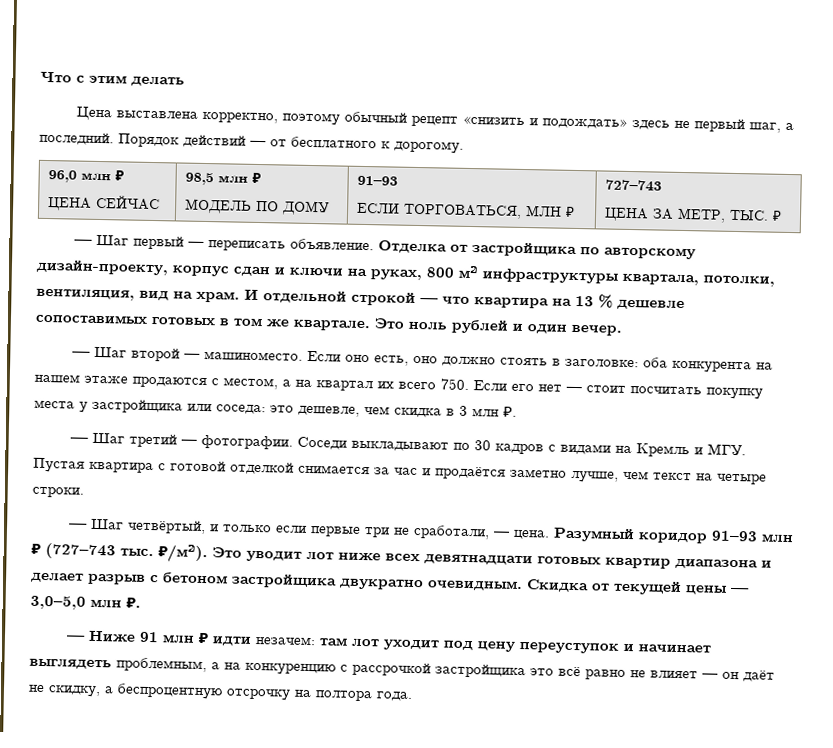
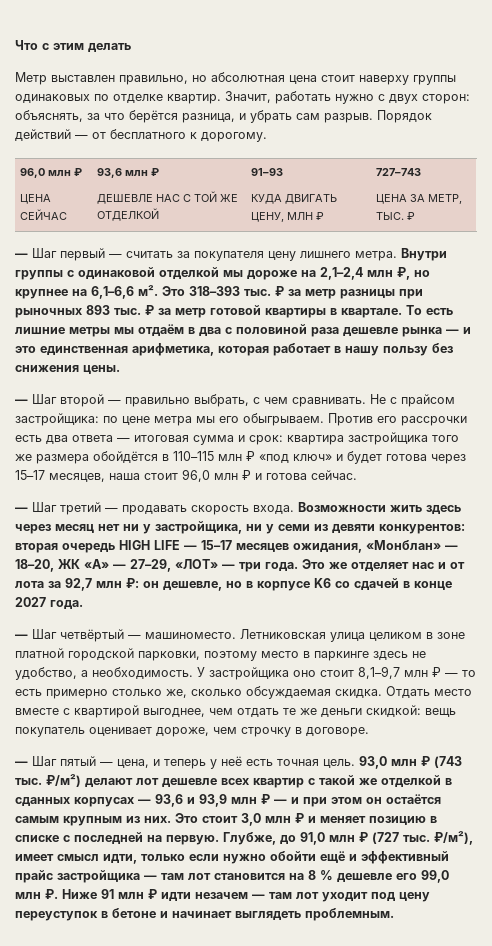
[76,106,795,133] [39,131,114,146] Цена выставлена корректно, поэтому обычный рецепт «снизить и подождать» здесь не первый шаг, а последний. -> [15,72,456,85] [15,91,470,104] [15,110,373,123] Метр выставлен правильно, но абсолютная цена стоит наверху группы одинаковых по отделке квартир. Значит, работать нужно с двух сторон: объяснять, за что берётся разница, и убрать сам разрыв.
[185,172,262,186] [185,198,331,216] [357,175,399,186] [357,202,523,219] 98,5 млн ₽ // МОДЕЛЬ ПО ДОМУ | 91–93 // ЕСЛИ ТОРГОВАТЬСЯ, -> [97,168,160,178] [97,191,239,204] [97,208,160,221] [251,168,284,176] [251,194,338,204] [251,212,285,222] 93,6 млн ₽ // ДЕШЕВЛЕ НАС С ТОЙ ЖЕ ОТДЕЛКОЙ | 91–93 // КУДА ДВИГАТЬ ЦЕНУ,
[208,238,697,260] [36,259,775,287] [36,288,685,311] [35,313,622,336] [72,346,774,374] [34,373,763,400] [34,398,517,418] [70,432,747,458] [33,457,767,485] [32,486,84,498] [69,518,795,544] [31,543,772,570] [31,572,750,596] [30,595,141,610] [66,635,87,641] переписать объявление. Отделка от застройщика по авторскому дизайн-проекту, корпус сдан и ключи на руках, 800 м² инфраструктуры квартала, потолки, вентиляция, вид на храм. И отдельной строкой — что квартира на 13 % дешевле сопоставимых готовых в том же квартале. Это ноль рублей и один вечер. // — Шаг второй — машиноместо. Если оно есть, оно должно стоять в заголовке: оба конкурента на нашем этаже продаются с местом, а на квартал их всего 750. Если его нет — стоит посчитать покупку места у застройщика или соседа: это дешевле, чем скидка в 3 млн ₽. // — Шаг третий — фотографии. Соседи выкладывают по 30 кадров с видами на Кремль и МГУ. Пустая квартира с готовой отделкой снимается за час и продаётся заметно лучше, чем текст на четыре строки. // — Шаг четвёртый, и только если первые три не сработали, — цена. Разумный коридор 91–93 млн ₽ (727–743 тыс. ₽/м²). Это уводит лот ниже всех девятнадцати готовых квартир диапазона и делает разрыв с бетоном застройщика двукратно очевидным. Скидка от текущей цены — 3,0–5,0 млн ₽. // — -> [126,248,447,261] [15,267,430,280] [15,285,423,299] [15,305,453,318] [15,324,471,337] [15,343,454,356] [15,365,120,374] [15,394,455,407] [15,413,467,426] [15,432,459,445] [15,451,466,464] [15,469,357,482] [15,502,461,515] [15,521,465,534] [15,540,458,553] [15,559,465,572] [15,578,452,591] [15,597,83,609] [15,629,465,642] [15,648,426,661] [15,666,476,680] [15,686,472,699] [15,705,456,718] [15,727,369,737] [15,756,462,769] [15,774,452,788] [15,794,441,807] [15,813,437,826] [15,831,473,845] [15,851,449,864] [15,870,449,883] [15,889,58,899] считать за покупателя цену лишнего метра. Внутри группы с одинаковой отделкой мы дороже на 2,1–2,4 млн ₽, но крупнее на 6,1–6,6 м². Это 318–393 тыс. ₽ за метр разницы при рыночных 893 тыс. ₽ за метр готовой квартиры в квартале. То есть лишние метры мы отдаём в два с половиной раза дешевле рынка — и это единственная арифметика, которая работает в нашу пользу без снижения цены. // — Шаг второй — правильно выбрать, с чем сравнивать. Не с прайсом застройщика: по цене метра мы его обыгрываем. Против его рассрочки есть два ответа — итоговая сумма и срок: квартира застройщика того же размера обойдётся в 110–115 млн ₽ «под ключ» и будет готова через 15–17 месяцев, наша стоит 96,0 млн ₽ и готова сейчас. // — Шаг третий — продавать скорость входа. Возможности жить здесь через месяц нет ни у застройщика, ни у семи из девяти конкурентов: вторая очередь HIGH LIFE — 15–17 месяцев ожидания, «Монблан» — 18–20, ЖК «А» — 27–29, «ЛОТ» — три года. Это же отделяет нас и от лота за 92,7 млн ₽: он дешевле, но в корпусе K6 со сдачей в конце 2027 года. // — Шаг четвёртый — машиноместо. Летниковская улица целиком в зоне платной городской парковки, поэтому место в паркинге здесь не удобство, а необходимость. У застройщика оно стоит 8,1–9,7 млн ₽ — то есть примерно столько же, сколько обсуждаемая скидка. Отдать место вместе с квартирой выгоднее, чем отдать те же деньги скидкой: вещь покупатель оценивает дороже, чем строчку в договоре. // — Шаг пятый — цена, и теперь у неё есть точная цель. 93,0 млн ₽ (743 тыс. ₽/м²) делают лот дешевле всех квартир с такой же отделкой в сданных корпусах — 93,6 и 93,9 млн ₽ — и при этом он остаётся самым крупным из них. Это стоит 3,0 млн ₽ и меняет позицию в списке с последней на первую. Глубже, до 91,0 млн ₽ (727 тыс. ₽/м²), имеет смысл идти, только если нужно обойти ещё и эффективный прайс застройщика — там лот становится на 8 % дешевле его 99,0 млн ₽.
[255,636,317,646] незачем: -> [195,892,265,899] незачем —
(620, 647) none -> [101,908,156,918] в бетоне
[116,657,775,682] [28,683,413,702] проблемным, а на конкуренцию с рассрочкой застройщика это всё равно не влияет — он даёт не скидку, а беспроцентную отсрочку на полтора года. -> [305,908,394,921] проблемным.

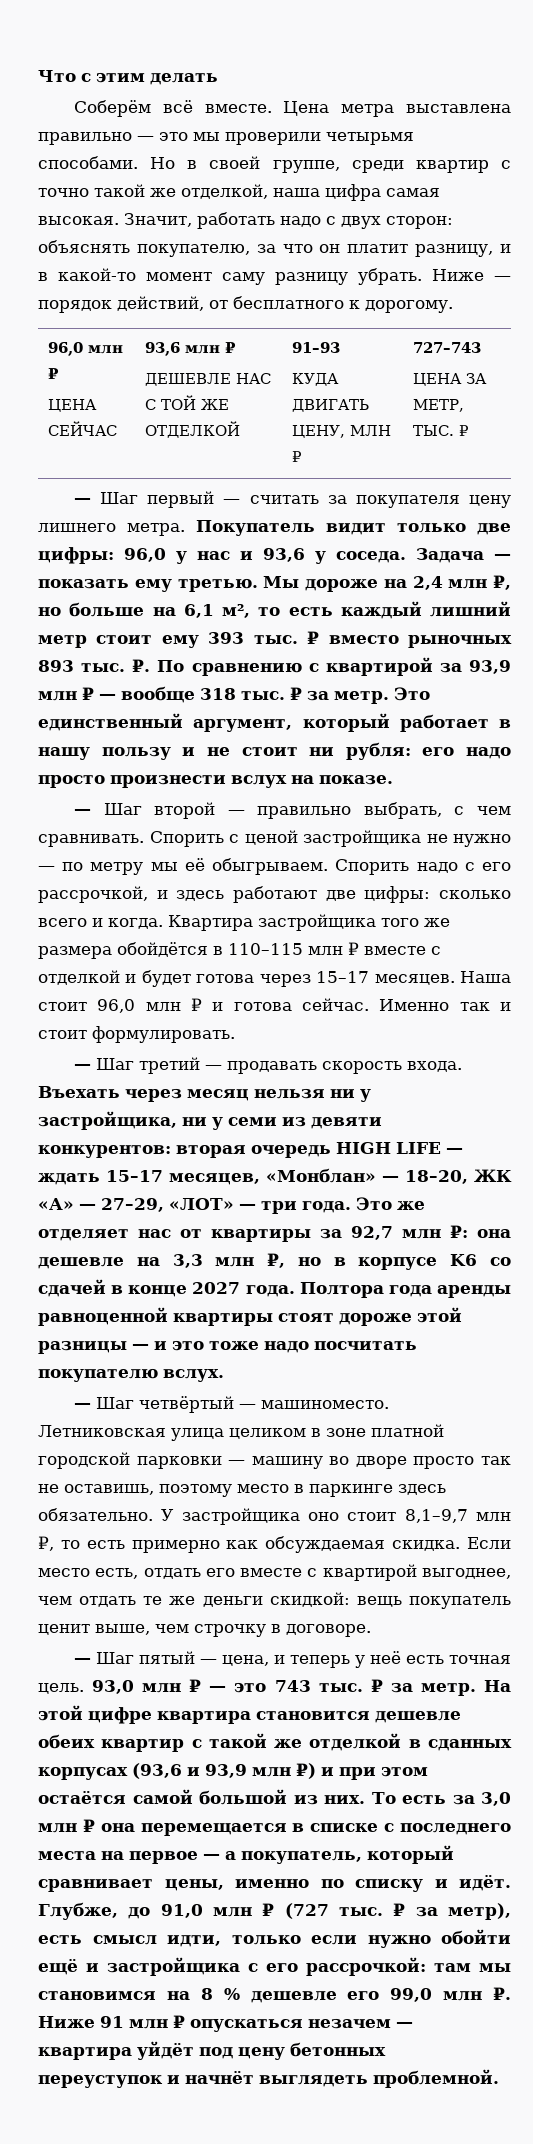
[15,72,456,85] [15,94,221,104] Метр выставлен правильно, но абсолютная цена стоит наверху группы одинаковых по отделке квартир. -> [73,100,512,117] [38,132,414,145] [38,156,512,173] [38,184,440,201] [38,216,119,225] Соберём всё вместе. Цена метра выставлена правильно — это мы проверили четырьмя способами. Но в своей группе, среди квартир с точно такой же отделкой, наша цифра самая высокая.
[335,94,374,104] нужно -> [280,216,321,227] надо
[15,110,432,123] [15,129,88,141] объяснять, за что берётся разница, и убрать сам разрыв. Порядок действий — -> [38,240,511,257] [38,268,511,285] [38,296,204,313] объяснять покупателю, за что он платит разницу, и в какой-то момент саму разницу убрать. Ниже — порядок действий,
[401,248,447,261] [15,267,243,280] Внутри группы с одинаковой отделкой мы -> [196,520,511,536] [38,547,511,564] [38,576,300,592] Покупатель видит только две цифры: 96,0 у нас и 93,6 у соседа. Задача — показать ему третью. Мы
[320,267,430,280] [15,285,423,299] [15,305,453,318] [15,324,471,337] [15,343,454,356] [15,365,120,374] 2,1–2,4 млн ₽, но крупнее на 6,1–6,6 м². Это 318–393 тыс. ₽ за метр разницы при рыночных 893 тыс. ₽ за метр готовой квартиры в квартале. То есть лишние метры мы отдаём в два с половиной раза дешевле рынка — и это единственная арифметика, которая работает в нашу пользу без снижения цены. -> [412,575,511,590] [38,601,511,619] [38,631,512,648] [38,657,511,676] [38,686,430,704] [38,713,511,732] [38,742,511,760] [38,774,393,788] 2,4 млн ₽, но больше на 6,1 м², то есть каждый лишний метр стоит ему 393 тыс. ₽ вместо рыночных 893 тыс. ₽. По сравнению с квартирой за 93,9 млн ₽ — вообще 318 тыс. ₽ за метр. Это единственный аргумент, который работает в нашу пользу и не стоит ни рубля: его надо просто произнести вслух на показе.
[370,394,455,407] [15,413,467,426] [15,435,344,445] Не с прайсом застройщика: по цене метра мы его обыгрываем. Против его рассрочки есть два ответа — итоговая сумма и срок: квартира -> [149,830,511,847] [38,858,512,875] [38,886,512,903] [38,915,253,931] Спорить с ценой застройщика не нужно — по метру мы её обыгрываем. Спорить надо с его рассрочкой, и здесь работают две цифры: сколько всего и когда. Квартира
[259,454,332,463] «под ключ» -> [364,946,441,955] [38,970,120,985] вместе с отделкой
[49,473,140,482] месяцев, наша -> [374,971,511,985] месяцев. Наша
(357, 475) none -> [379,999,511,1011] [38,1026,235,1043] Именно так и стоит формулировать.
[298,502,461,514] Возможности жить здесь -> [38,1086,120,1098] Въехать
[98,524,120,531] нет -> [254,1088,325,1099] нельзя
[201,540,362,553] 15–17 месяцев ожидания, -> [38,1170,260,1185] ждать 15–17 месяцев,
[438,562,465,569] [15,581,44,588] и от лота -> [180,1229,311,1242] от квартиры
[143,581,222,591] он дешевле, -> [477,1229,511,1238] [38,1253,286,1269] она дешевле на 3,3 млн ₽,
(83, 604) none -> [299,1282,512,1298] [38,1307,462,1326] [38,1340,417,1354] [38,1368,224,1382] Полтора года аренды равноценной квартиры стоят дороже этой разницы — и это тоже надо посчитать покупателю вслух.
[138,651,200,661] парковки, -> [136,1456,511,1469] [38,1484,154,1495] парковки — машину во дворе просто так не оставишь,
[412,651,426,658] [15,667,193,680] не удобство, а необходимость. -> [38,1508,153,1521] обязательно.
[432,667,458,677] ₽ — -> [38,1536,54,1551] ₽,
[112,686,472,699] столько же, сколько обсуждаемая скидка. Отдать место -> [226,1536,511,1553] [38,1568,235,1579] как обсуждаемая скидка. Если место есть, отдать его
[89,727,209,737] оценивает дороже, -> [38,1624,150,1635] ценит выше,
[434,756,462,768] [15,774,249,787] (743 тыс. ₽/м²) делают лот дешевле всех -> [209,1679,511,1696] [38,1705,461,1724] [38,1734,95,1749] — это 743 тыс. ₽ за метр. На этой цифре квартира становится дешевле обеих
[138,794,183,807] — 93,6 -> [132,1763,182,1779] (93,6
[261,794,287,804] ₽ — -> [296,1763,316,1779] ₽)
[366,794,441,804] [15,813,437,826] [15,832,219,845] он остаётся самым крупным из них. Это стоит 3,0 млн ₽ и меняет позицию в списке с последней на первую. -> [38,1789,511,1806] [38,1819,511,1836] [38,1845,454,1864] [38,1875,511,1892] остаётся самой большой из них. То есть за 3,0 млн ₽ она перемещается в списке с последнего места на первое — а покупатель, который сравнивает цены, именно по списку и идёт.
[434,831,473,845] [15,854,54,861] ₽/м²), имеет -> [393,1903,511,1920] [38,1935,82,1944] ₽ за метр), есть
[361,851,449,864] [15,870,285,883] эффективный прайс застройщика — там лот становится -> [107,1957,511,1976] [38,1991,156,2000] застройщика с его рассрочкой: там мы становимся
[161,892,191,901] идти -> [190,2019,303,2032] опускаться
[269,892,430,902] [15,908,394,921] там лот уходит под цену переуступок в бетоне и начинает выглядеть проблемным. -> [38,2041,386,2060] [38,2069,499,2088] квартира уйдёт под цену бетонных переуступок и начнёт выглядеть проблемной.

